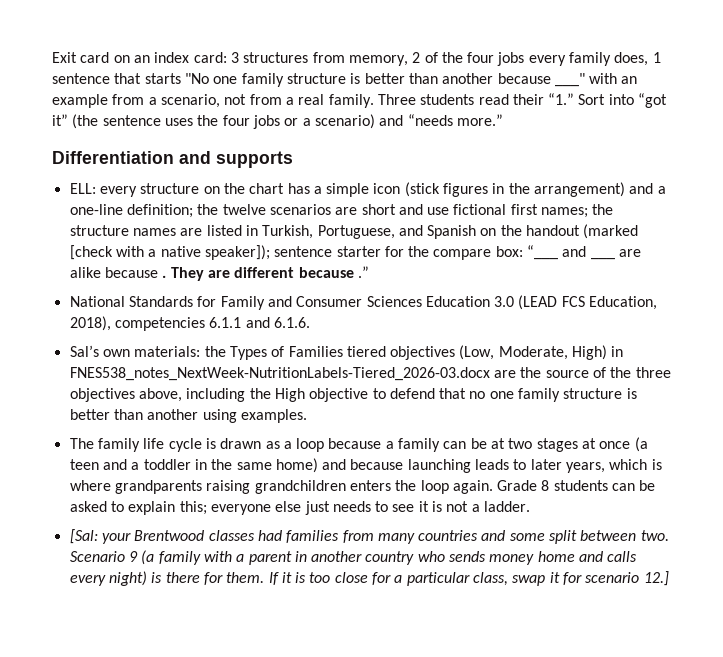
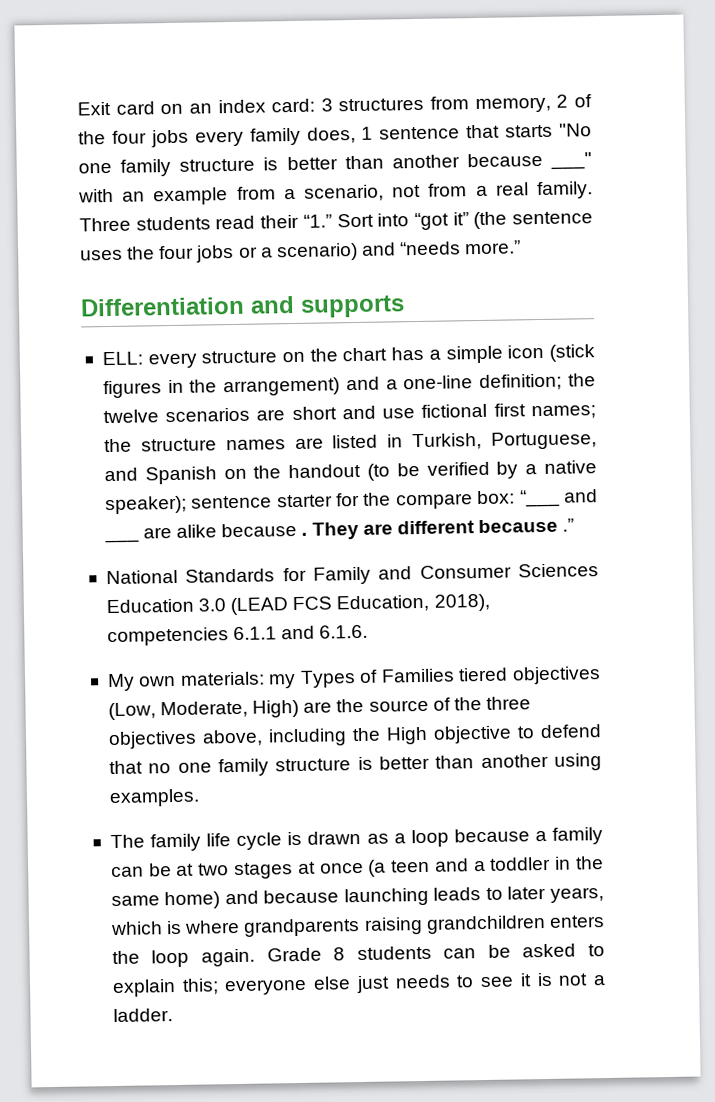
[583,224,639,239] [69,245,144,260] (marked [check with -> [366,461,519,481] (to be verified by
[204,245,270,260] speaker]); -> [104,495,187,515] speaker);
[69,345,99,357] Sal’s -> [106,673,135,692] My
[204,346,226,357] the -> [268,674,297,689] my
[611,346,624,357] [69,367,490,381] in FNES538_notes_NextWeek-NutritionLabels-Tiered_2026-03.docx -> (300, 708) none
[69,529,669,544] [69,550,638,565] [69,571,669,586] // [Sal: your Brentwood classes had families from many countries and some split between two. Scenario 9 (a family with a parent in another country who sends money home and calls every night) is there for them. If it is too close for a particular class, swap it for scenario 12.] -> (173, 1015) none

